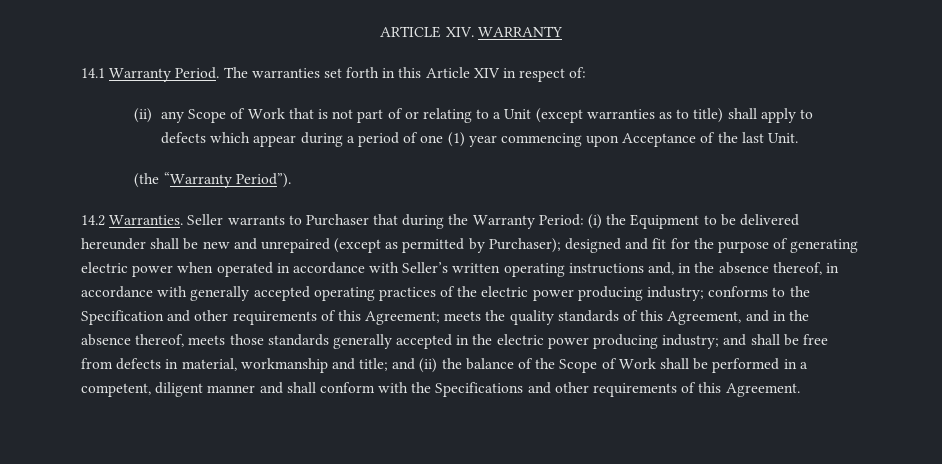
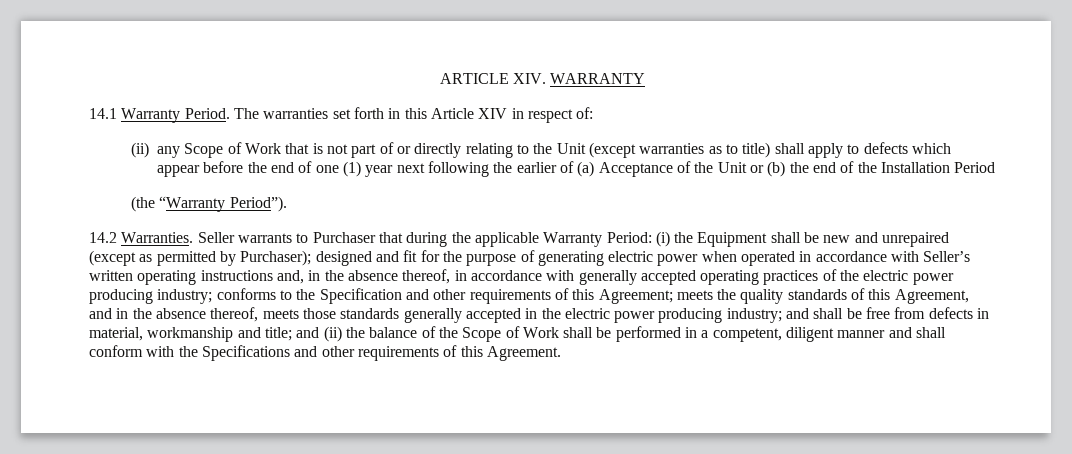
(419, 115) none -> [414,143,462,158] directly
[493,112,502,119] a -> [533,143,553,154] the
[300,132,399,147] during a period -> [203,161,295,173] before the end
[500,132,799,147] commencing upon Acceptance of the last Unit. -> [396,161,996,177] next following the earlier of (a) Acceptance of the Unit or (b) the end of the Installation Period
(469, 219) none -> [474,232,539,247] applicable
[703,214,799,226] [81,238,146,250] to be delivered hereunder -> (768, 239) none

